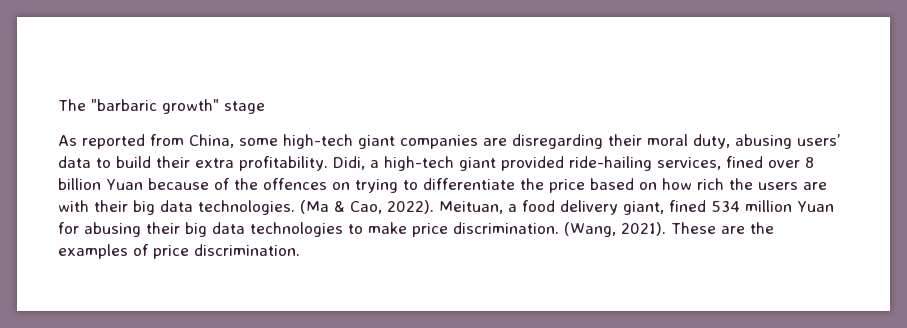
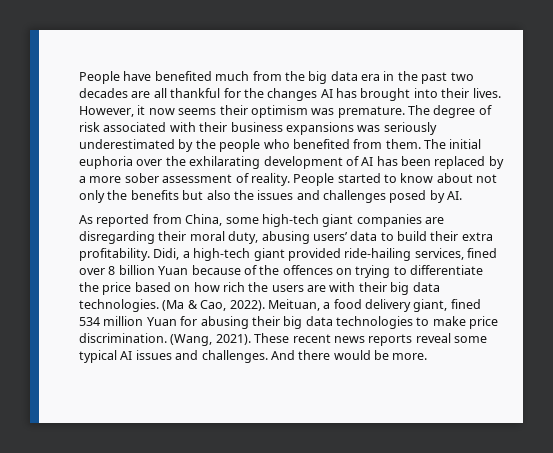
[58,99,265,114] The "barbaric growth" stage -> [79,71,474,84] [79,88,501,101] [79,105,492,118] [79,122,437,135] [79,139,482,152] [79,156,504,169] [79,173,498,186] [79,190,463,203] People have benefited much from the big data era in the past two decades are all thankful for the changes AI has brought into their lives. However, it now seems their optimism was premature. The degree of risk associated with their business expansions was seriously underestimated by the people who benefited from them. The initial euphoria over the exhilarating development of AI has been replaced by a more sober assessment of reality. People started to know about not only the benefits but also the issues and challenges posed by AI.
[721,222,774,234] [58,244,300,259] are the examples of price discrimination. -> [292,333,487,346] [79,350,428,363] recent news reports reveal some typical AI issues and challenges. And there would be more.

